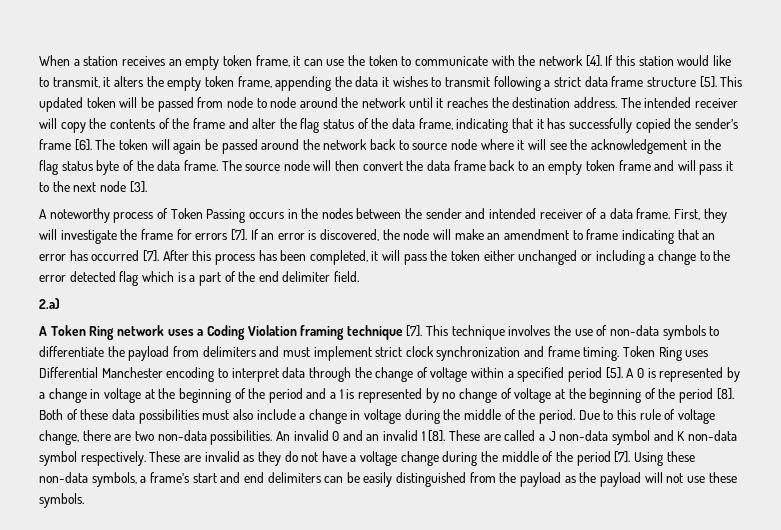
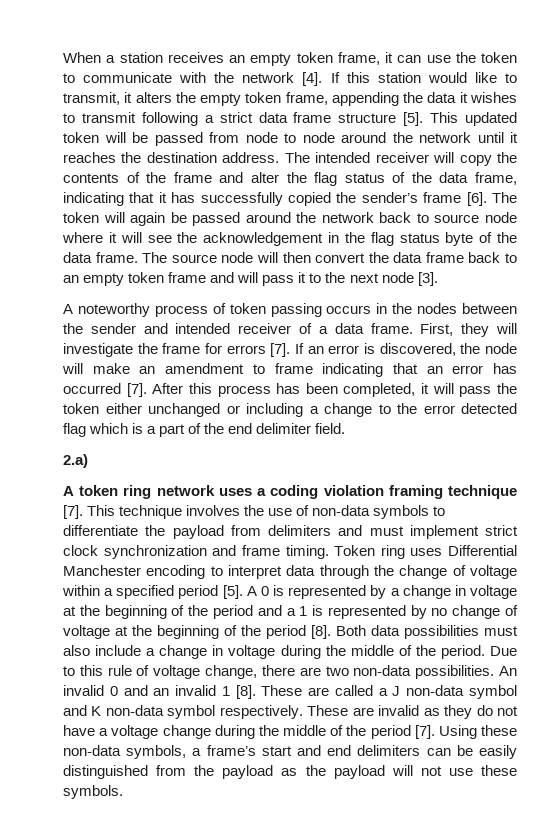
[170,208,246,223] Token Passing -> [229,303,322,317] token passing
[50,325,115,340] Token Ring -> [79,485,152,499] token ring
[206,325,297,340] Coding Violation -> [270,485,384,499] coding violation
[658,347,682,361] Ring -> [380,545,405,559] ring
[66,409,109,420] of these -> (366, 630) none

